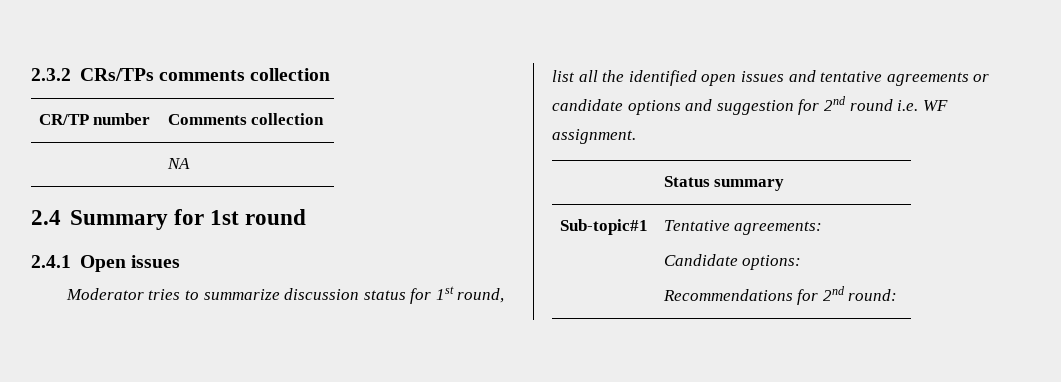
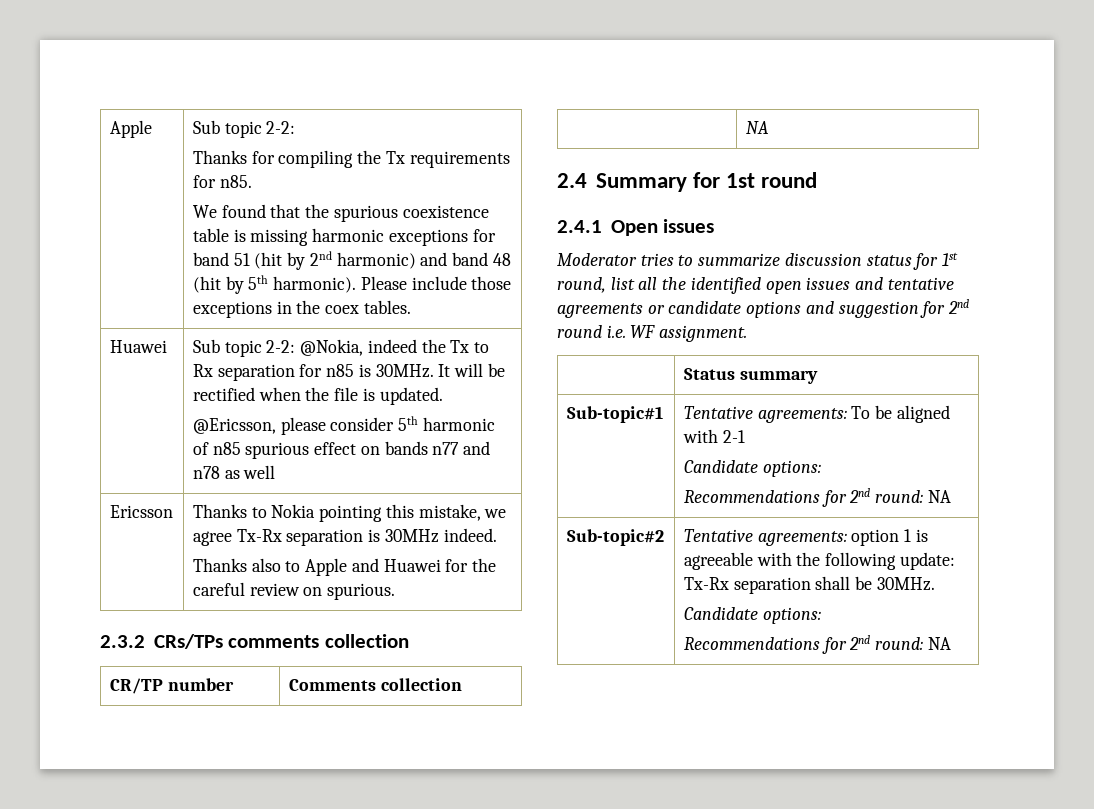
(31, 74) none -> [109,120,152,138] [192,120,296,138] [192,150,510,168] [192,175,252,188] [192,204,489,222] [192,228,496,246] [192,251,511,270] [192,275,512,294] [192,300,411,318] [109,340,167,353] [192,339,490,357] [192,363,505,381] [192,387,443,405] [192,416,495,435] [192,441,491,459] [192,465,276,479] [109,505,173,518] [192,504,507,522] [192,528,497,546] [192,558,497,576] [192,582,396,600] Apple | Sub topic 2-2: // Thanks for compiling the Tx requirements for n85. // We found that the spurious coexistence table is missing harmonic exceptions for band 51 (hit by 2nd harmonic) and band 48 (hit by 5th harmonic). Please include those exceptions in the coex tables. // Huawei | Sub topic 2-2: @Nokia, indeed the Tx to Rx separation for n85 is 30MHz. It will be rectified when the file is updated. // @Ericsson, please consider 5th harmonic of n85 spurious effect on bands n77 and n78 as well // Ericsson | Thanks to Nokia pointing this mistake, we agree Tx-Rx separation is 30MHz indeed. // Thanks also to Apple and Huawei for the careful review on spurious. //
[663,254,802,270] [662,286,898,305] // Candidate options: // Recommendations for 2nd round: -> [851,405,950,423] [682,429,745,443] [683,460,821,477] [683,488,951,507] [566,529,664,546] [683,529,928,546] [683,552,955,570] [683,576,935,594] [683,607,821,624] [683,635,951,654] To be aligned with 2-1 // Candidate options: // Recommendations for 2nd round: NA // Sub-topic#2 | Tentative agreements: option 1 is agreeable with the following update: Tx-Rx separation shall be 30MHz. // Candidate options: // Recommendations for 2nd round: NA

